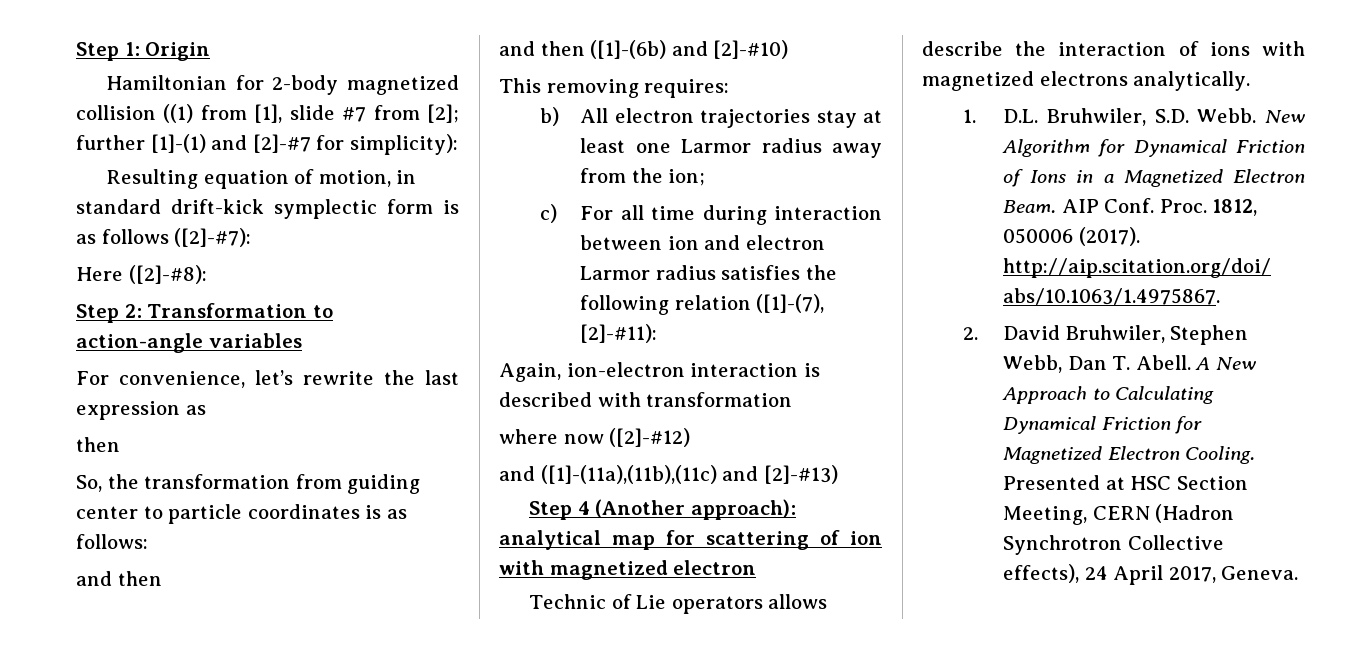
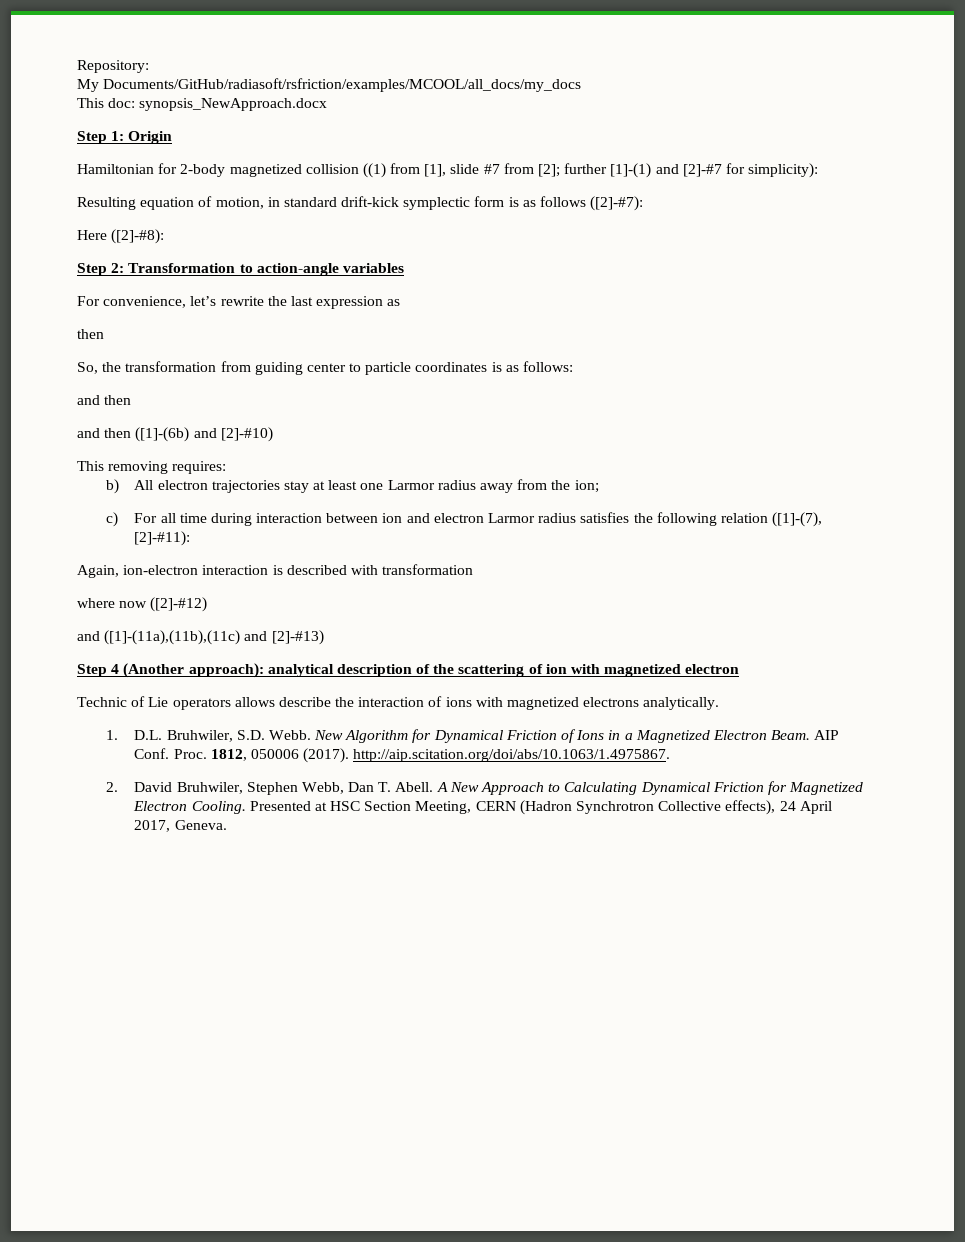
(76, 51) none -> [77,60,149,73] [77,78,582,92] [77,98,328,111] Repository: // My Documents/GitHub/radiasoft/rsfriction/examples/MCOOL/all_docs/my_docs // This doc: synopsis_NewApproach.docx //
[612,530,695,550] map for -> [336,664,455,677] description of the

